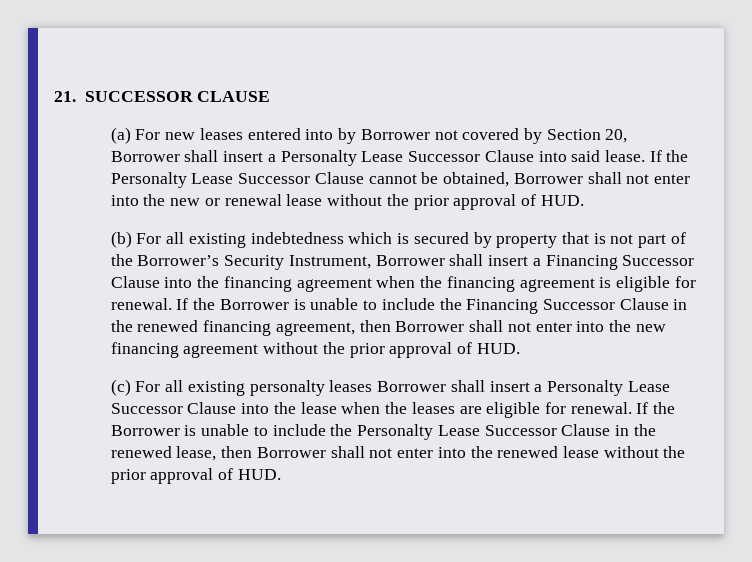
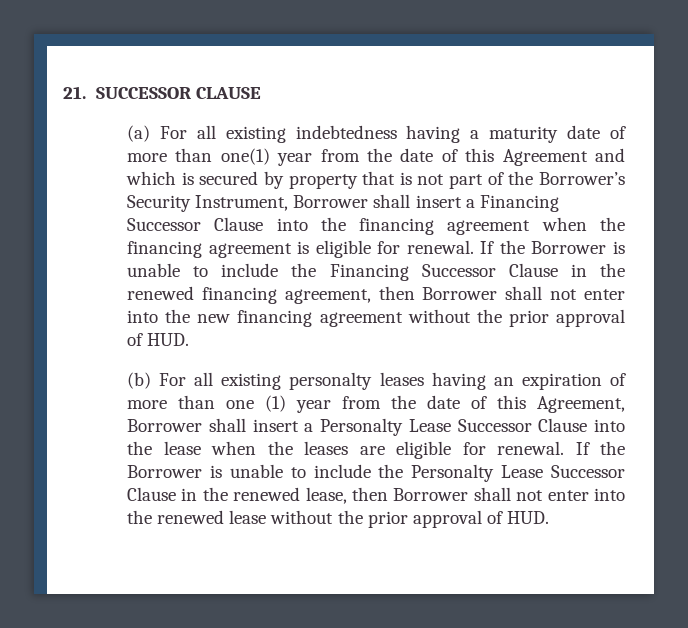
[165,128,628,144] [110,150,689,166] [110,172,690,188] [110,194,584,210] [110,231,344,248] new leases entered into by Borrower not covered by Section 20, Borrower shall insert a Personalty Lease Successor Clause into said lease. If the Personalty Lease Successor Clause cannot be obtained, Borrower shall not enter into the new or renewal lease without the prior approval of HUD. // (b) For all existing indebtedness -> [196,125,627,143] [127,148,625,166] all existing indebtedness having a maturity date of more than one(1) year from the date of this Agreement and
[110,379,131,396] (c) -> [127,372,152,389] (b)
(373, 386) none -> [431,372,627,390] [127,395,625,413] having an expiration of more than one (1) year from the date of this Agreement,

